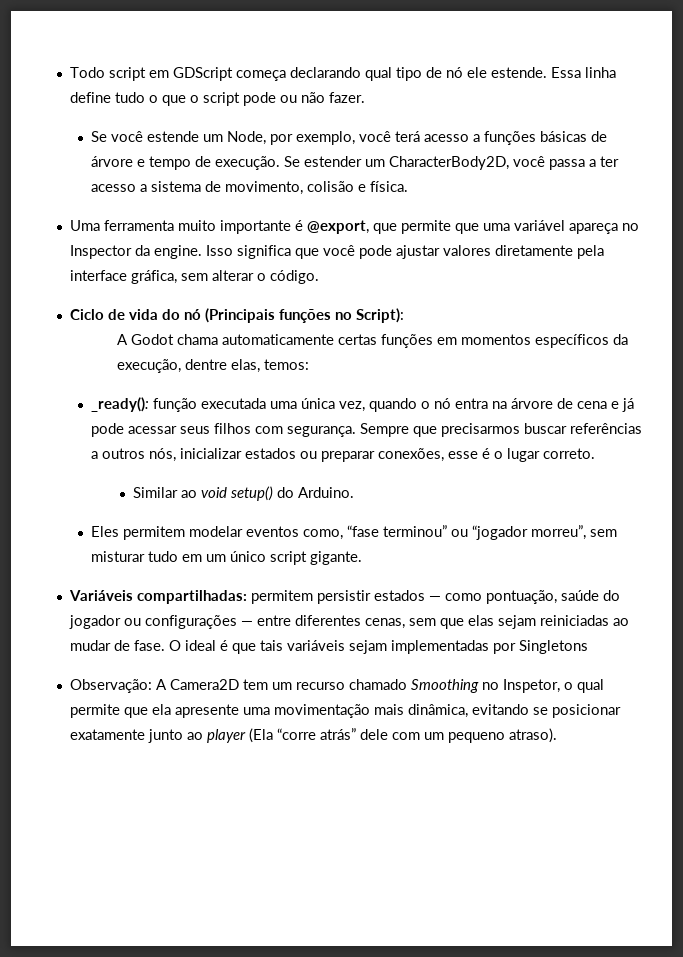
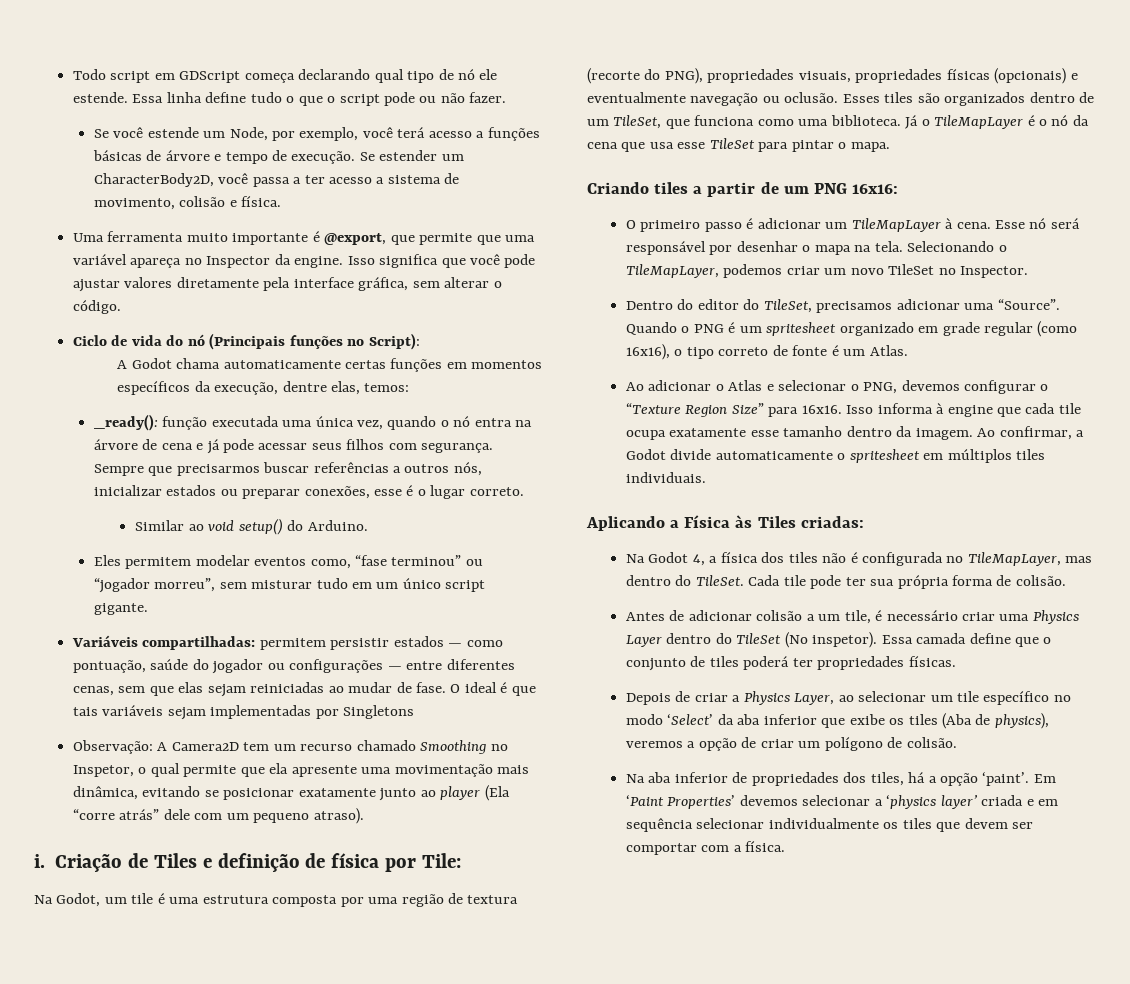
(558, 735) none -> [34,853,462,872] [34,893,519,907] [587,68,1078,84] [587,92,1095,106] [587,115,1089,129] [587,138,890,152] [587,182,898,197] [625,218,1080,232] [625,241,1007,255] [625,264,1029,278] [625,299,1060,313] [625,321,1078,337] [625,344,908,360] [625,380,1049,394] [625,403,1081,417] [625,426,1085,440] [625,449,1046,463] [625,472,706,483] [586,515,864,531] [625,552,1093,566] [625,575,1066,589] [625,610,1079,624] [625,632,1052,648] [625,656,956,671] [625,691,1071,705] [625,713,1049,729] [625,737,957,751] [625,772,1056,786] [625,795,1059,809] [625,818,1034,832] [625,841,786,855] // i. Criação de Tiles e definição de física por Tile: // Na Godot, um tile é uma estrutura composta por uma região de textura (recorte do PNG), propriedades visuais, propriedades físicas (opcionais) e eventualmente navegação ou oclusão. Esses tiles são organizados dentro de um TileSet, que funciona como uma biblioteca. Já o TileMapLayer é o nó da cena que usa esse TileSet para pintar o mapa. // Criando tiles a partir de um PNG 16x16: // O primeiro passo é adicionar um TileMapLayer à cena. Esse nó será responsável por desenhar o mapa na tela. Selecionando o TileMapLayer, podemos criar um novo TileSet no Inspector. // Dentro do editor do TileSet, precisamos adicionar uma “Source”. Quando o PNG é um spritesheet organizado em grade regular (como 16x16), o tipo correto de fonte é um Atlas. // Ao adicionar o Atlas e selecionar o PNG, devemos configurar o “Texture Region Size” para 16x16. Isso informa à engine que cada tile ocupa exatamente esse tamanho dentro da imagem. Ao confirmar, a Godot divide automaticamente o spritesheet em múltiplos tiles individuais. // Aplicando a Física às Tiles criadas: // Na Godot 4, a física dos tiles não é configurada no TileMapLayer, mas dentro do TileSet. Cada tile pode ter sua própria forma de colisão. // Antes de adicionar colisão a um tile, é necessário criar uma Physics Layer dentro do TileSet (No inspetor). Essa camada define que o conjunto de tiles poderá ter propriedades físicas. // Depois de criar a Physics Layer, ao selecionar um tile específico no modo ‘Select’ da aba inferior que exibe os tiles (Aba de physics), veremos a opção de criar um polígono de colisão. // Na aba inferior de propriedades dos tiles, há a opção ‘paint’. Em ‘Paint Properties’ devemos selecionar a ‘physics layer’ criada e em sequência selecionar individualmente os tiles que devem ser comportar com a física.

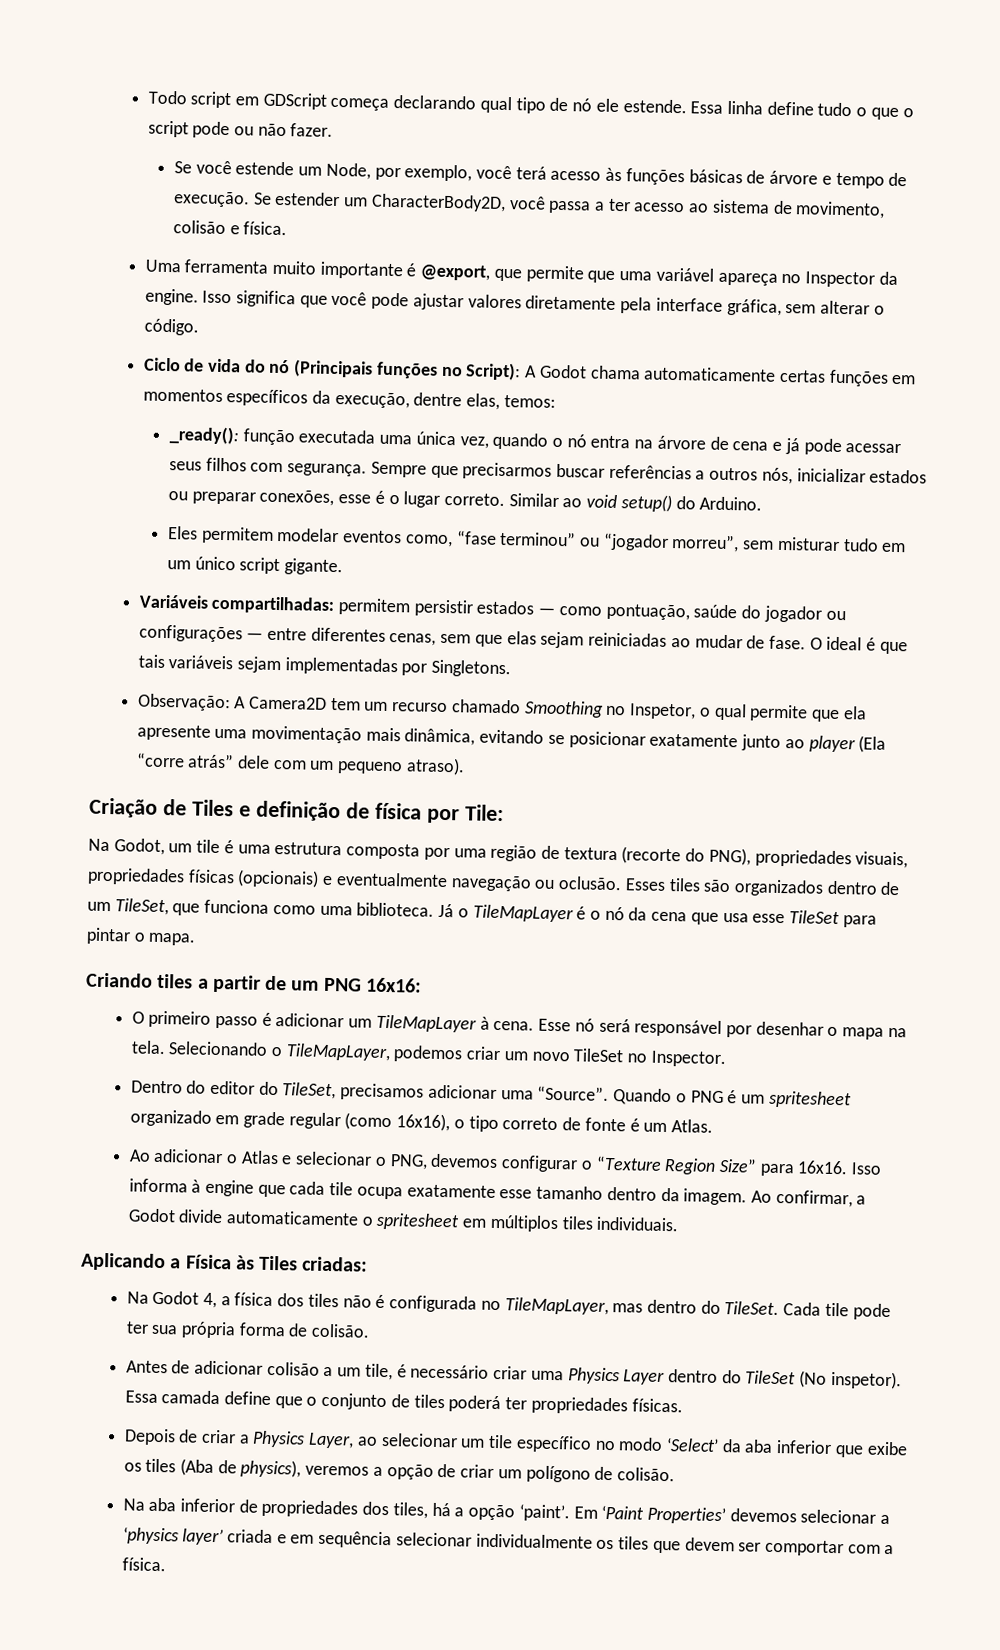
[476,131,485,138] a -> [605,167,623,182] às
[376,177,385,184] a -> [688,203,710,213] ao
(420, 341) // -> (522, 371) none
(524, 491) // -> (505, 499) none
[343,705,415,719] Singletons -> [431,659,512,678] Singletons.
[34,854,45,868] i. -> (465, 766) none

